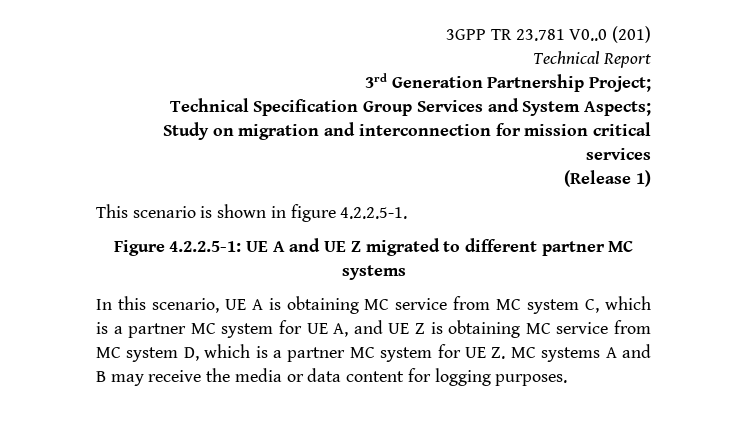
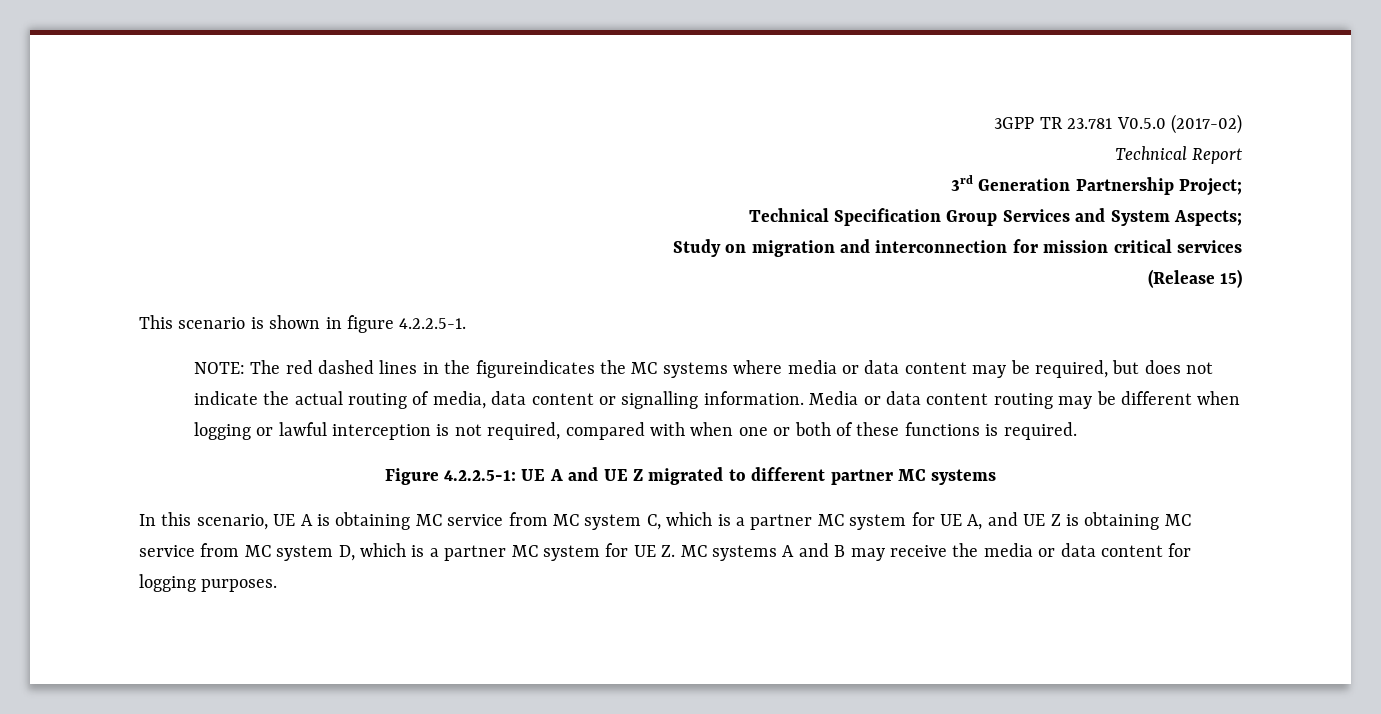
[569,26,652,43] V0..0 (201) -> [1116,114,1242,134] V0.5.0 (2017-02)
[636,170,651,187] 1) -> [1220,269,1242,288] 15)
(408, 213) none -> [193,360,1214,378] [193,391,1241,409] [193,422,1077,440] // NOTE: The red dashed lines in the figureindicates the MC systems where media or data content may be required, but does not indicate the actual routing of media, data content or signalling information. Media or data content routing may be different when logging or lawful interception is not required, compared with when one or both of these functions is required.

